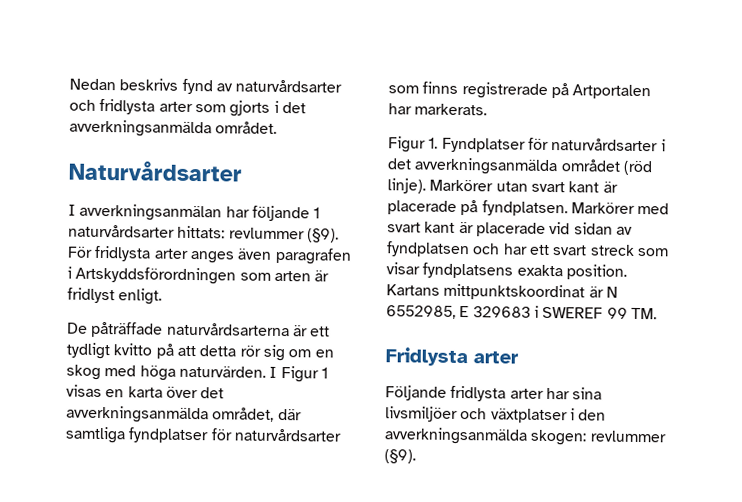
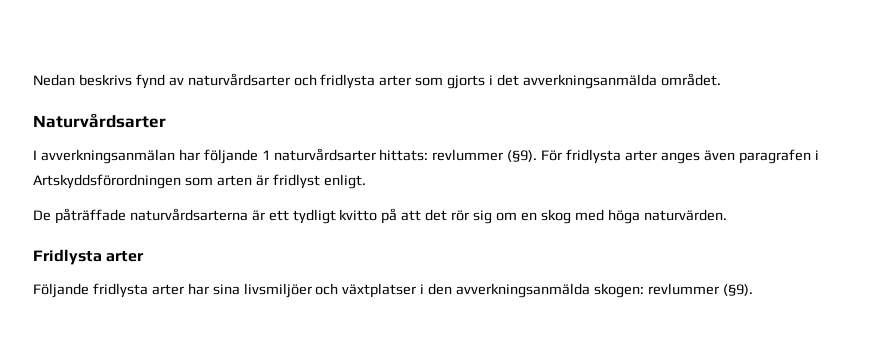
[199,345,237,357] detta -> [425,209,448,221] det
[269,365,328,383] [66,384,225,399] [66,405,302,424] [65,426,342,444] [388,81,652,100] [388,103,488,116] [388,136,666,153] [387,157,653,176] [387,178,618,194] [387,199,670,217] [387,221,633,237] [386,241,669,258] [386,262,627,280] [386,283,618,301] [386,305,657,320] I Figur 1 visas en karta över det avverkningsanmälda området, där samtliga fyndplatser för naturvårdsarter som finns registrerade på Artportalen har markerats. // Figur 1. Fyndplatser för naturvårdsarter i det avverkningsanmälda området (röd linje). Markörer utan svart kant är placerade på fyndplatsen. Markörer med svart kant är placerade vid sidan av fyndplatsen och har ett svart streck som visar fyndplatsens exakta position. Kartans mittpunktskoordinat är N 6552985, E 329683 i SWEREF 99 TM. -> (727, 215) none

